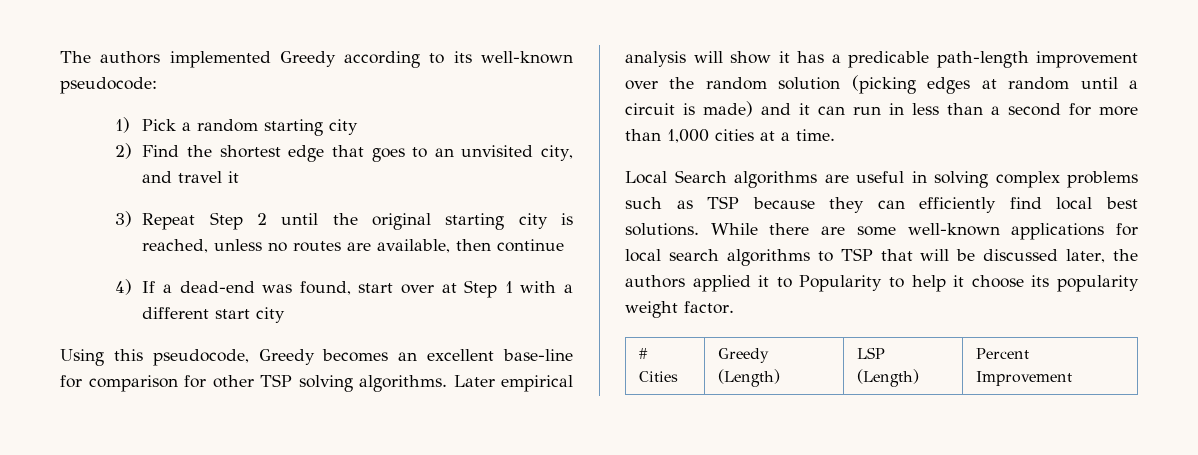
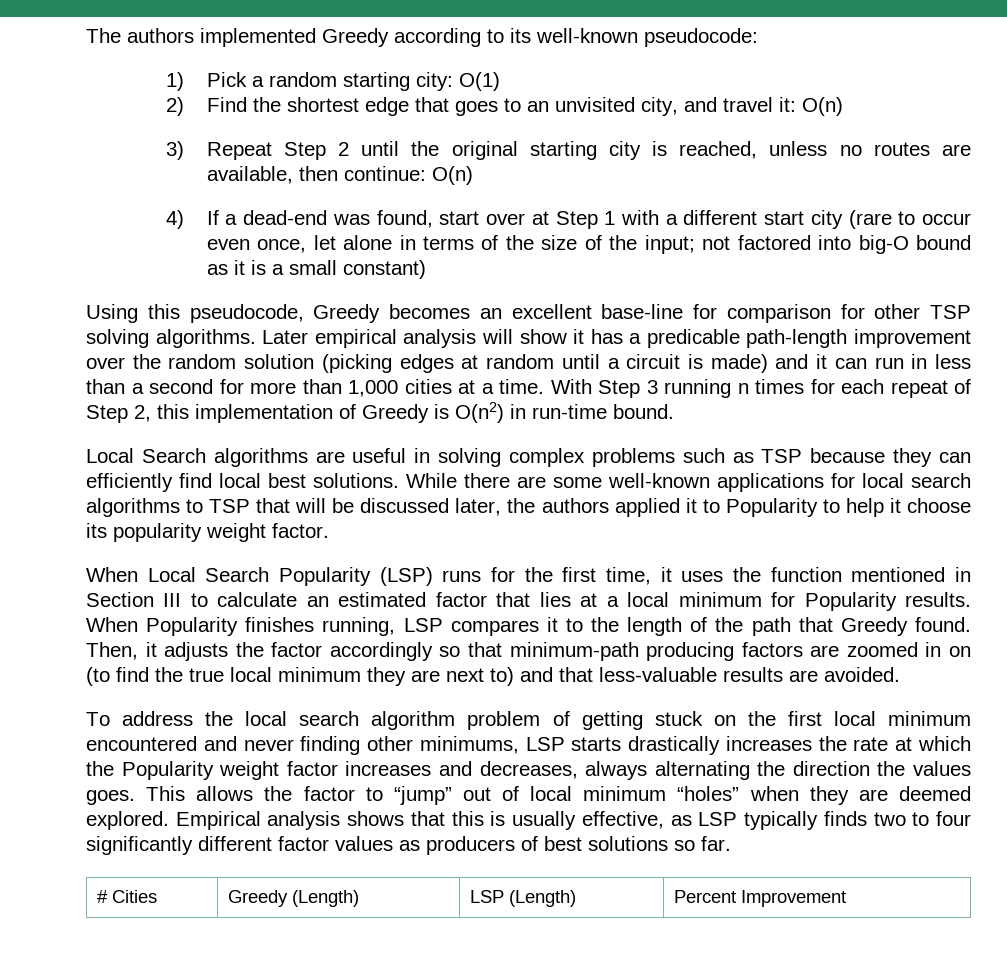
[329,119,359,135] city -> [415,72,500,91] city: O(1)
[228,171,240,183] it -> [778,97,843,116] it: O(n)
[497,239,565,252] continue -> [343,166,473,185] continue: O(n)
(286, 315) none -> [848,210,972,229] [206,235,972,254] [206,260,426,279] (rare to occur even once, let alone in terms of the size of the input; not factored into big-O bound as it is a small constant)
(835, 135) none -> [550,379,971,398] [86,402,674,423] With Step 3 running n times for each repeat of Step 2, this implementation of Greedy is O(n2) in run-time bound.
(734, 307) none -> [86,567,971,586] [86,592,972,611] [86,617,971,636] [86,642,971,661] [86,667,900,686] [86,711,971,730] [86,736,971,755] [86,761,972,780] [86,786,971,805] [86,811,972,830] [86,836,731,855] // When Local Search Popularity (LSP) runs for the first time, it uses the function mentioned in Section III to calculate an estimated factor that lies at a local minimum for Popularity results. When Popularity finishes running, LSP compares it to the length of the path that Greedy found. Then, it adjusts the factor accordingly so that minimum-path producing factors are zoomed in on (to find the true local minimum they are next to) and that less-valuable results are avoided. // To address the local search algorithm problem of getting stuck on the first local minimum encountered and never finding other minimums, LSP starts drastically increases the rate at which the Popularity weight factor increases and decreases, always alternating the direction the values goes. This allows the factor to “jump” out of local minimum “holes” when they are deemed explored. Empirical analysis shows that this is usually effective, as LSP typically finds two to four significantly different factor values as producers of best solutions so far.

